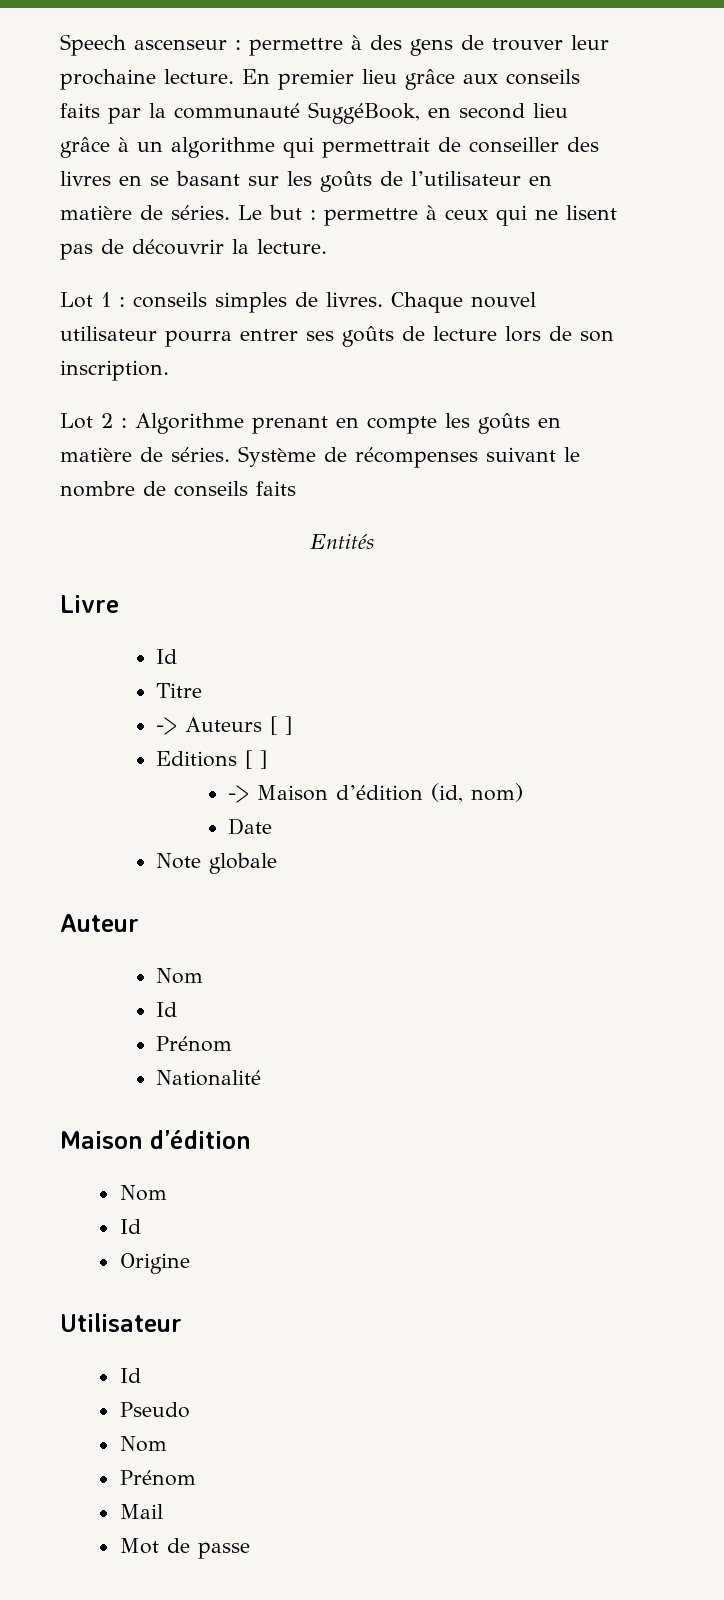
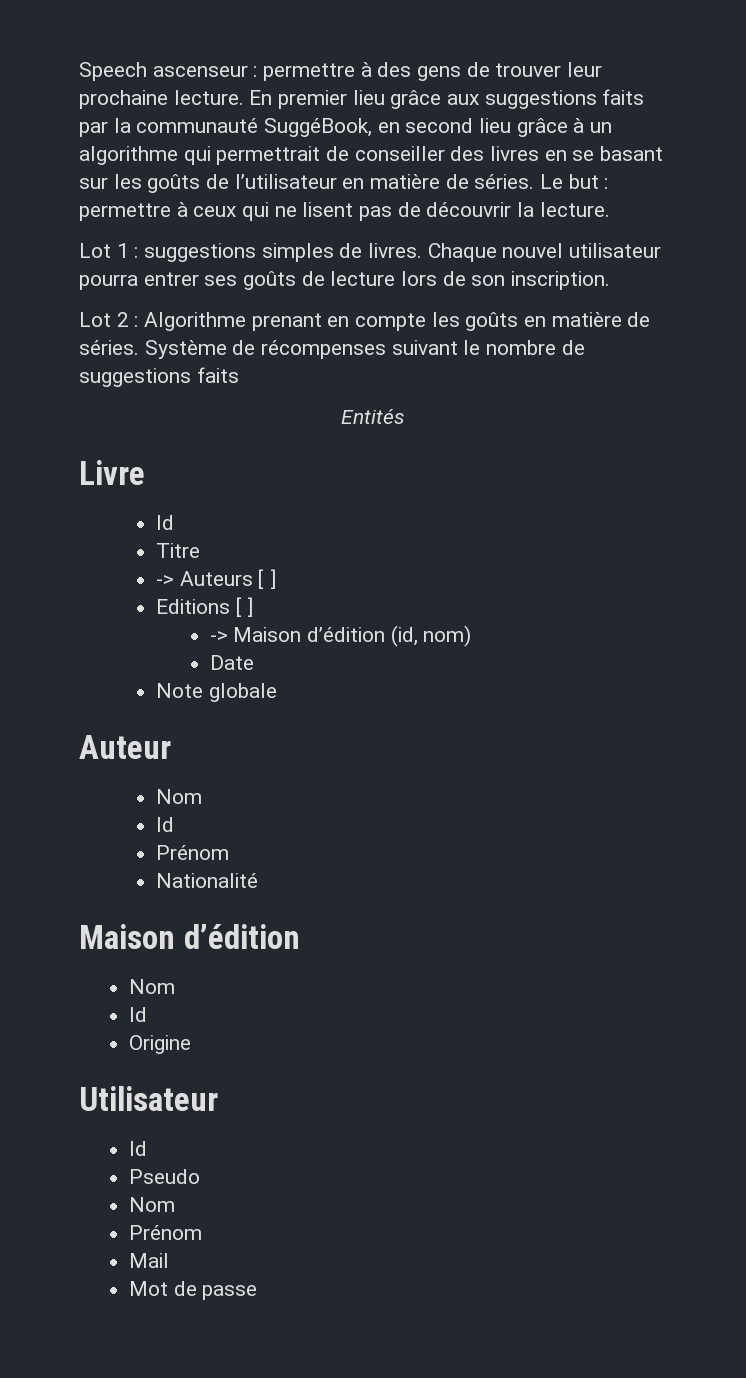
[506,69,580,85] conseils -> [484,90,597,109] suggestions
[133,292,207,308] conseils -> [144,243,257,262] suggestions
[174,481,248,497] conseils -> [79,368,191,387] suggestions

